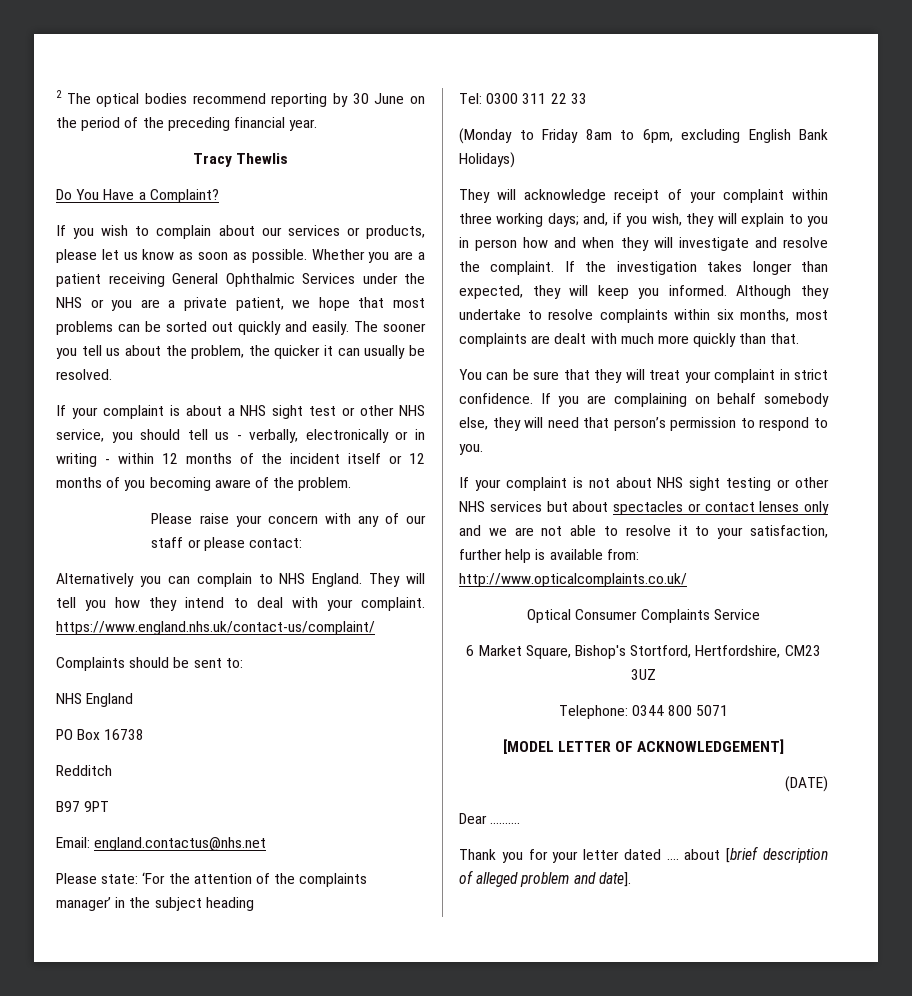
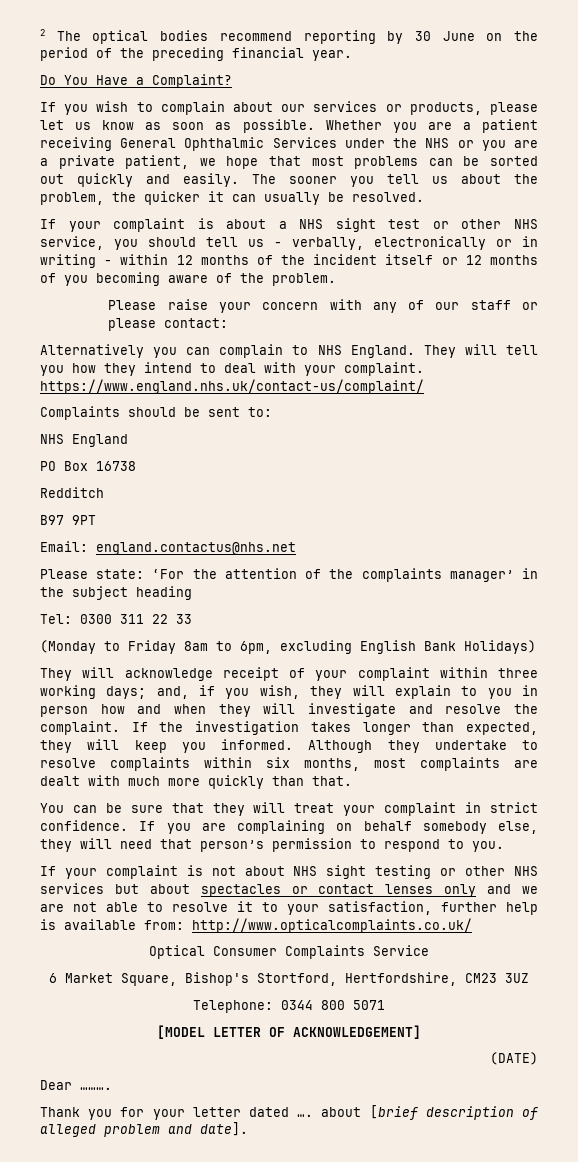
[192,153,289,167] // Tracy Thewlis -> (352, 55) none

